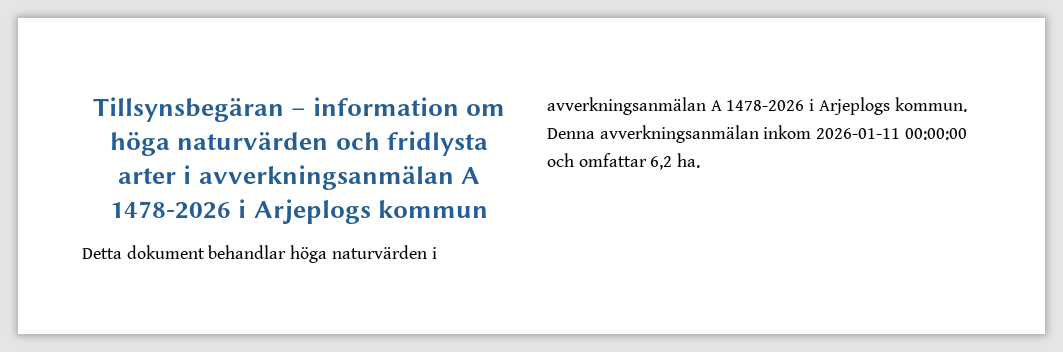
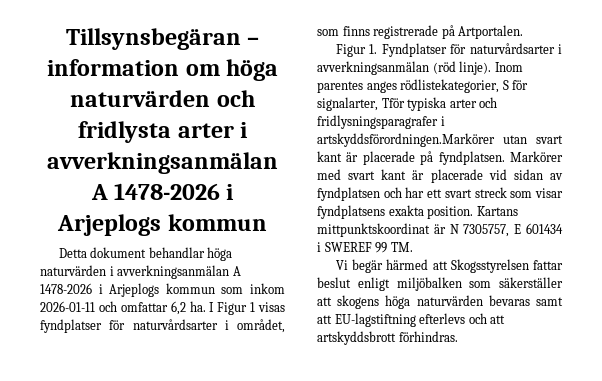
[894,97,967,112] [547,125,759,143] kommun. Denna avverkningsanmälan -> [165,283,244,294] kommun som
[904,128,967,140] 00:00:00 -> (95, 306) none
(701, 160) none -> [209,302,285,315] [40,319,285,333] [317,25,524,39] [335,43,562,57] [317,61,523,75] [317,79,529,93] [317,97,498,111] [317,115,445,129] [317,133,563,147] [317,151,563,165] [317,169,563,183] [317,187,563,201] [317,205,518,219] [317,223,563,237] [317,242,413,253] [335,259,563,273] [317,277,563,291] [317,295,563,309] [317,313,506,327] [317,331,458,345] I Figur 1 visas fyndplatser för naturvårdsarter i området, som finns registrerade på Artportalen. // Figur 1. Fyndplatser för naturvårdsarter i avverkningsanmälan (röd linje). Inom parentes anges rödlistekategorier, S för signalarter, Tför typiska arter och fridlysningsparagrafer i artskyddsförordningen.Markörer utan svart kant är placerade på fyndplatsen. Markörer med svart kant är placerade vid sidan av fyndplatsen och har ett svart streck som visar fyndplatsens exakta position. Kartans mittpunktskoordinat är N 7305757, E 601434 i SWEREF 99 TM. // Vi begär härmed att Skogsstyrelsen fattar beslut enligt miljöbalken som säkerställer att skogens höga naturvärden bevaras samt att EU-lagstiftning efterlevs och att artskyddsbrott förhindras.

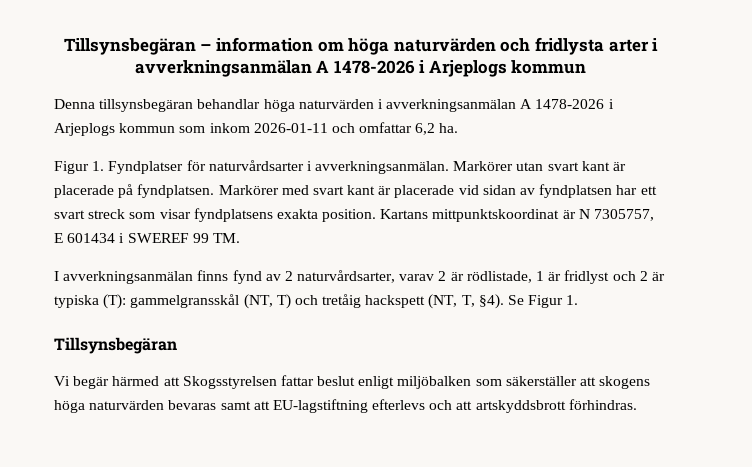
[58,247,147,258] Detta dokument -> [54,99,194,112] Denna tillsynsbegäran
[209,302,285,315] [40,319,285,333] [317,25,524,39] I Figur 1 visas fyndplatser för naturvårdsarter i området, som finns registrerade på Artportalen. -> (459, 128) none
[317,61,523,75] [317,79,529,93] [317,97,498,111] [317,115,445,129] [317,133,495,147] avverkningsanmälan (röd linje). Inom parentes anges rödlistekategorier, S för signalarter, Tför typiska arter och fridlysningsparagrafer i artskyddsförordningen.Markörer -> [315,161,514,174] avverkningsanmälan. Markörer
[383,187,402,198] och -> (613, 191) none
(413, 247) none -> [54,270,665,284] [54,294,579,309] [54,337,177,354] // I avverkningsanmälan finns fynd av 2 naturvårdsarter, varav 2 är rödlistade, 1 är fridlyst och 2 är typiska (T): gammelgransskål (NT, T) och tretåig hackspett (NT, T, §4). Se Figur 1. // Tillsynsbegäran

